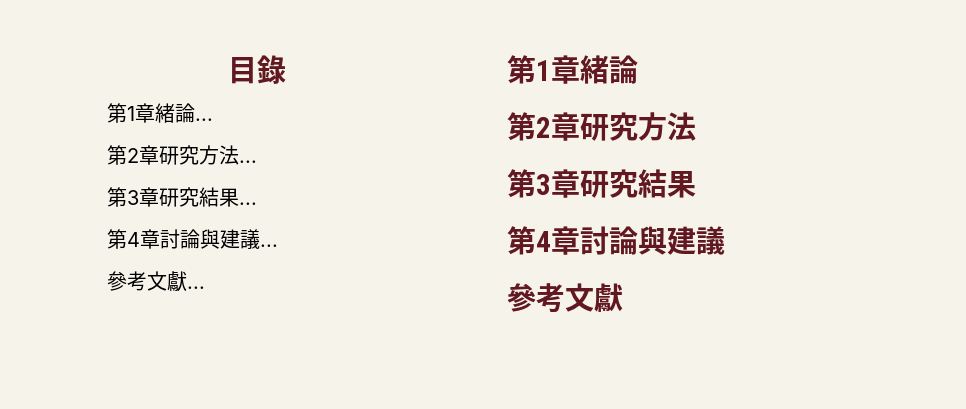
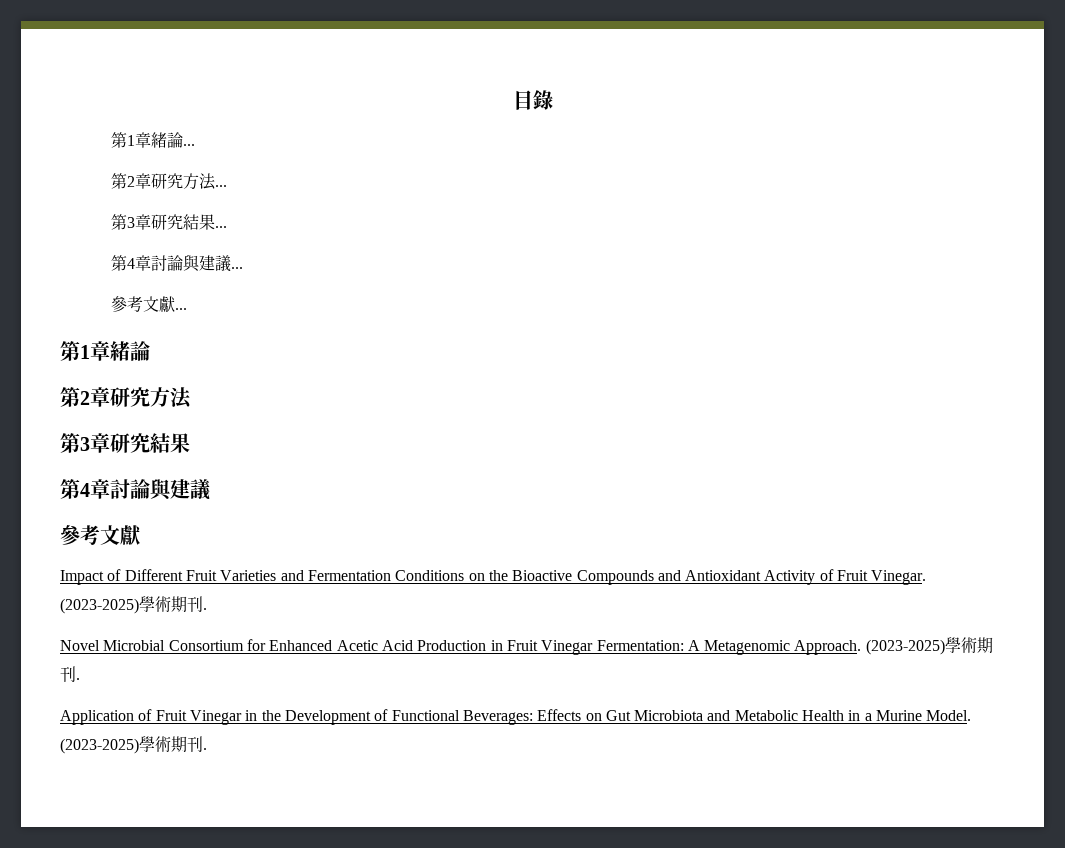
(623, 297) none -> [60,569,927,585] [60,596,207,614] [60,637,993,655] [60,666,80,683] [60,709,972,725] [60,736,207,754] // Impact of Different Fruit Varieties and Fermentation Conditions on the Bioactive Compounds and Antioxidant Activity of Fruit Vinegar. (2023-2025)學術期刊. // Novel Microbial Consortium for Enhanced Acetic Acid Production in Fruit Vinegar Fermentation: A Metagenomic Approach. (2023-2025)學術期刊. // Application of Fruit Vinegar in the Development of Functional Beverages: Effects on Gut Microbiota and Metabolic Health in a Murine Model. (2023-2025)學術期刊.

